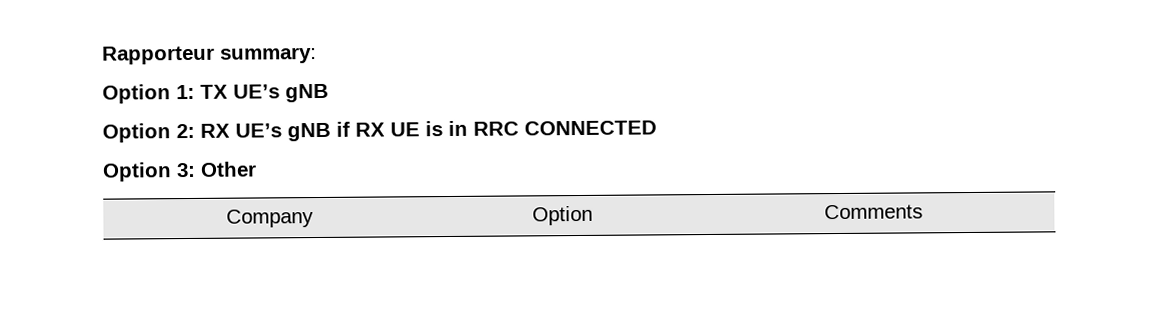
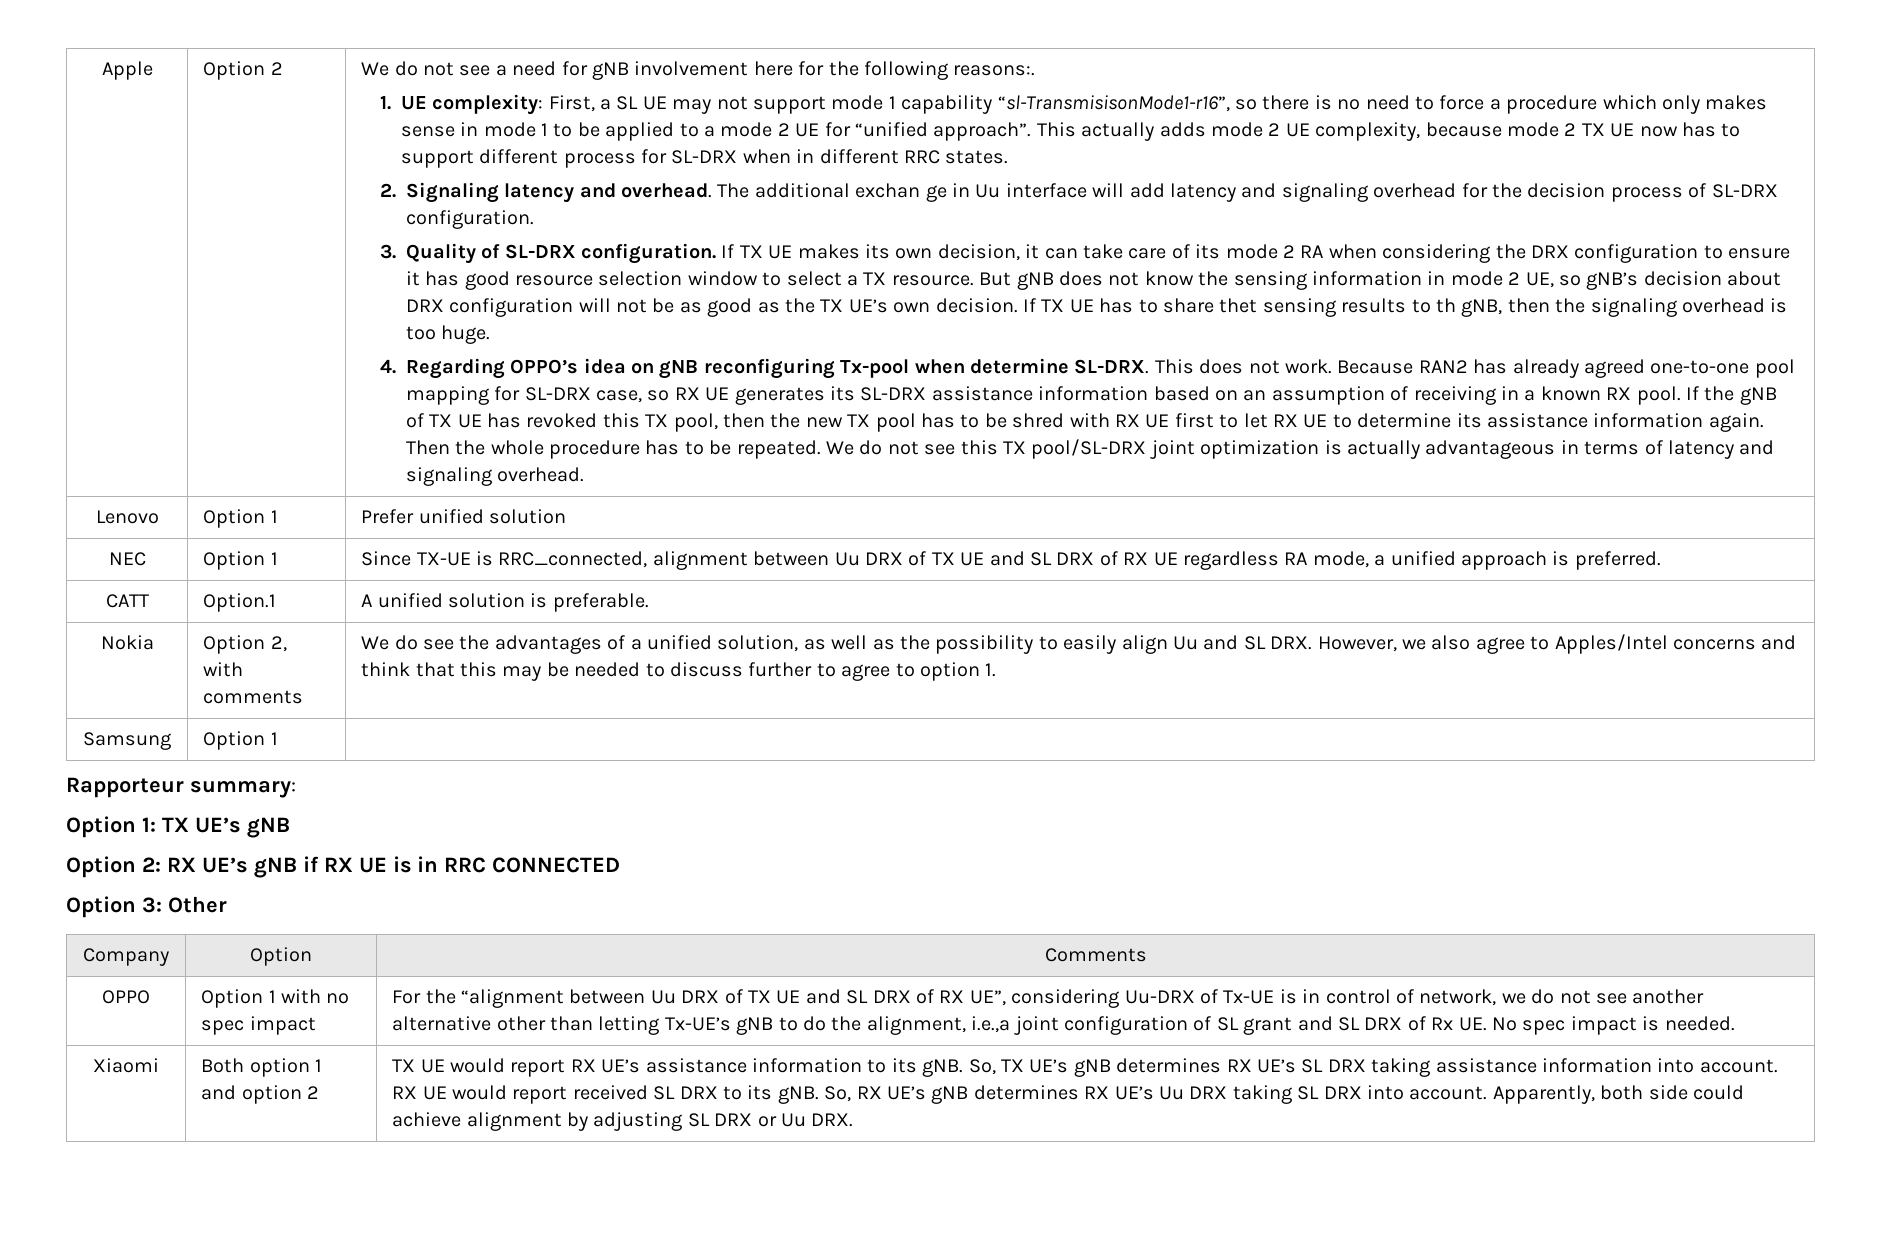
(102, 55) none -> [101,61,153,80] [203,61,283,80] [361,61,1036,80] [379,94,1768,115] [400,122,1741,141] [400,149,1009,168] [379,182,1778,203] [405,210,534,229] [379,243,1791,264] [405,271,1782,290] [405,298,1788,317] [405,325,491,344] [379,358,1795,379] [405,386,1777,405] [405,413,1764,432] [405,439,1775,459] [405,467,585,486] [95,510,159,524] [203,509,278,528] [361,509,566,524] [108,552,146,566] [203,551,278,570] [361,551,1661,570] [105,594,149,608] [203,593,277,612] [361,593,649,612] [100,635,154,650] [203,635,287,654] [203,662,244,677] [203,690,304,704] [361,634,1797,654] [361,662,997,681] [83,732,171,750] [203,731,278,750] Apple | Option 2 | We do not see a need for gNB involvement here for the following reasons:. // 1. UE complexity: First, a SL UE may not support mode 1 capability “sl-TransmisisonMode1-r16”, so there is no need to force a procedure which only makes sense in mode 1 to be applied to a mode 2 UE for “unified approach”. This actually adds mode 2 UE complexity, because mode 2 TX UE now has to support different process for SL-DRX when in different RRC states. // 2. Signaling latency and overhead. The additional exchan ge in Uu interface will add latency and signaling overhead for the decision process of SL-DRX configuration. // 3. Quality of SL-DRX configuration. If TX UE makes its own decision, it can take care of its mode 2 RA when considering the DRX configuration to ensure it has good resource selection window to select a TX resource. But gNB does not know the sensing information in mode 2 UE, so gNB’s decision about DRX configuration will not be as good as the TX UE’s own decision. If TX UE has to share thet sensing results to th gNB, then the signaling overhead is too huge. // 4. Regarding OPPO’s idea on gNB reconfiguring Tx-pool when determine SL-DRX. This does not work. Because RAN2 has already agreed one-to-one pool mapping for SL-DRX case, so RX UE generates its SL-DRX assistance information based on an assumption of receiving in a known RX pool. If the gNB of TX UE has revoked this TX pool, then the new TX pool has to be shred with RX UE first to let RX UE to determine its assistance information again. Then the whole procedure has to be repeated. We do not see this TX pool/SL-DRX joint optimization is actually advantageous in terms of latency and signaling overhead. // Lenovo | Option 1 | Prefer unified solution // NEC | Option 1 | Since TX-UE is RRC_connected, alignment between Uu DRX of TX UE and SL DRX of RX UE regardless RA mode, a unified approach is preferred. // CATT | Option.1 | A unified solution is preferable. // Nokia | Option 2, with comments | We do see the advantages of a unified solution, as well as the possibility to easily align Uu and SL DRX. However, we also agree to Apples/Intel concerns and think that this may be needed to discuss further to agree to option 1. // Samsung | Option 1 | //
(923, 212) none -> [102,990,150,1004] [201,989,350,1008] [201,1016,316,1035] [392,989,1705,1008] [392,1016,1735,1035] [93,1058,159,1073] [201,1058,322,1077] [201,1085,319,1104] [392,1058,1778,1077] [392,1085,1744,1104] [392,1112,854,1131] // OPPO | Option 1 with no spec impact | For the “alignment between Uu DRX of TX UE and SL DRX of RX UE”, considering Uu-DRX of Tx-UE is in control of network, we do not see another alternative other than letting Tx-UE’s gNB to do the alignment, i.e.,a joint configuration of SL grant and SL DRX of Rx UE. No spec impact is needed. // Xiaomi | Both option 1 and option 2 | TX UE would report RX UE’s assistance information to its gNB. So, TX UE’s gNB determines RX UE’s SL DRX taking assistance information into account. RX UE would report received SL DRX to its gNB. So, RX UE’s gNB determines RX UE’s Uu DRX taking SL DRX into account. Apparently, both side could achieve alignment by adjusting SL DRX or Uu DRX.

